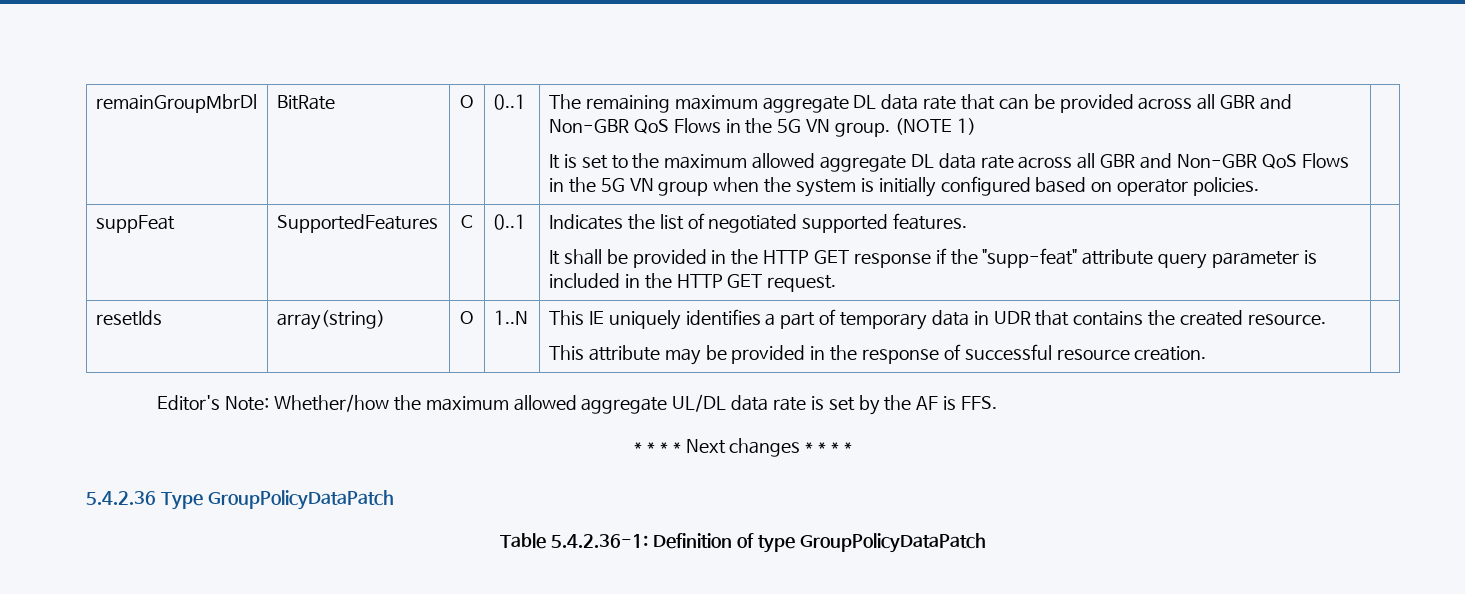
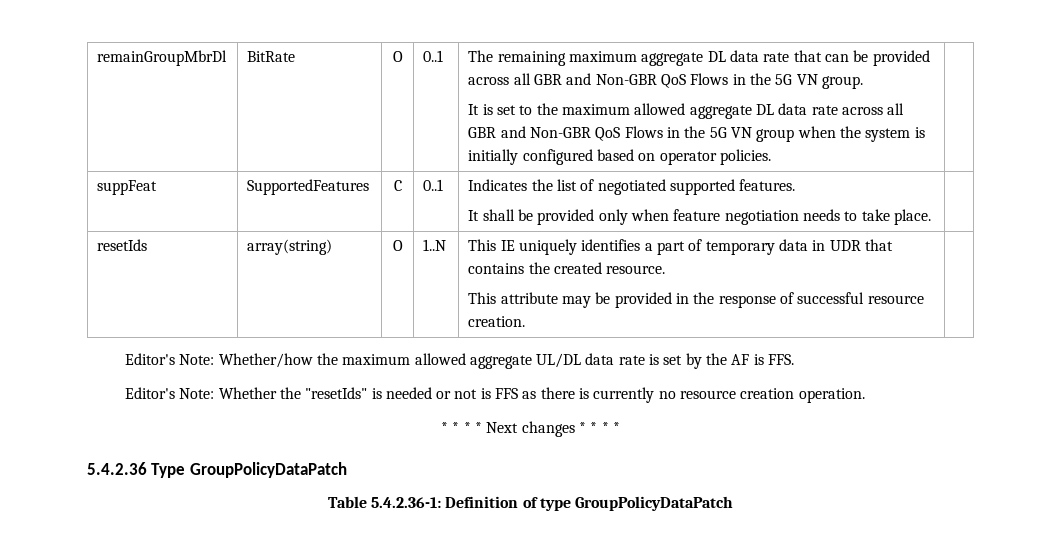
[894,118,976,135] (NOTE 1) -> (863, 82) none
[711,248,1317,269] [548,273,837,292] in the HTTP GET response if the "supp-feat" attribute query parameter is included in the HTTP GET request. -> [598,209,931,225] only when feature negotiation needs to take place.
(998, 403) none -> [124,387,865,403] // Editor's Note: Whether the "resetIds" is needed or not is FFS as there is currently no resource creation operation.

